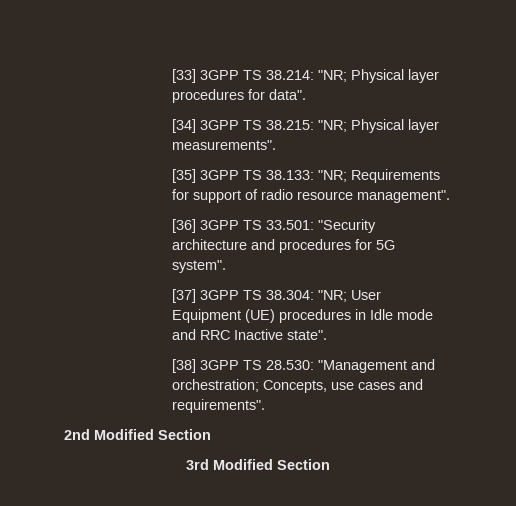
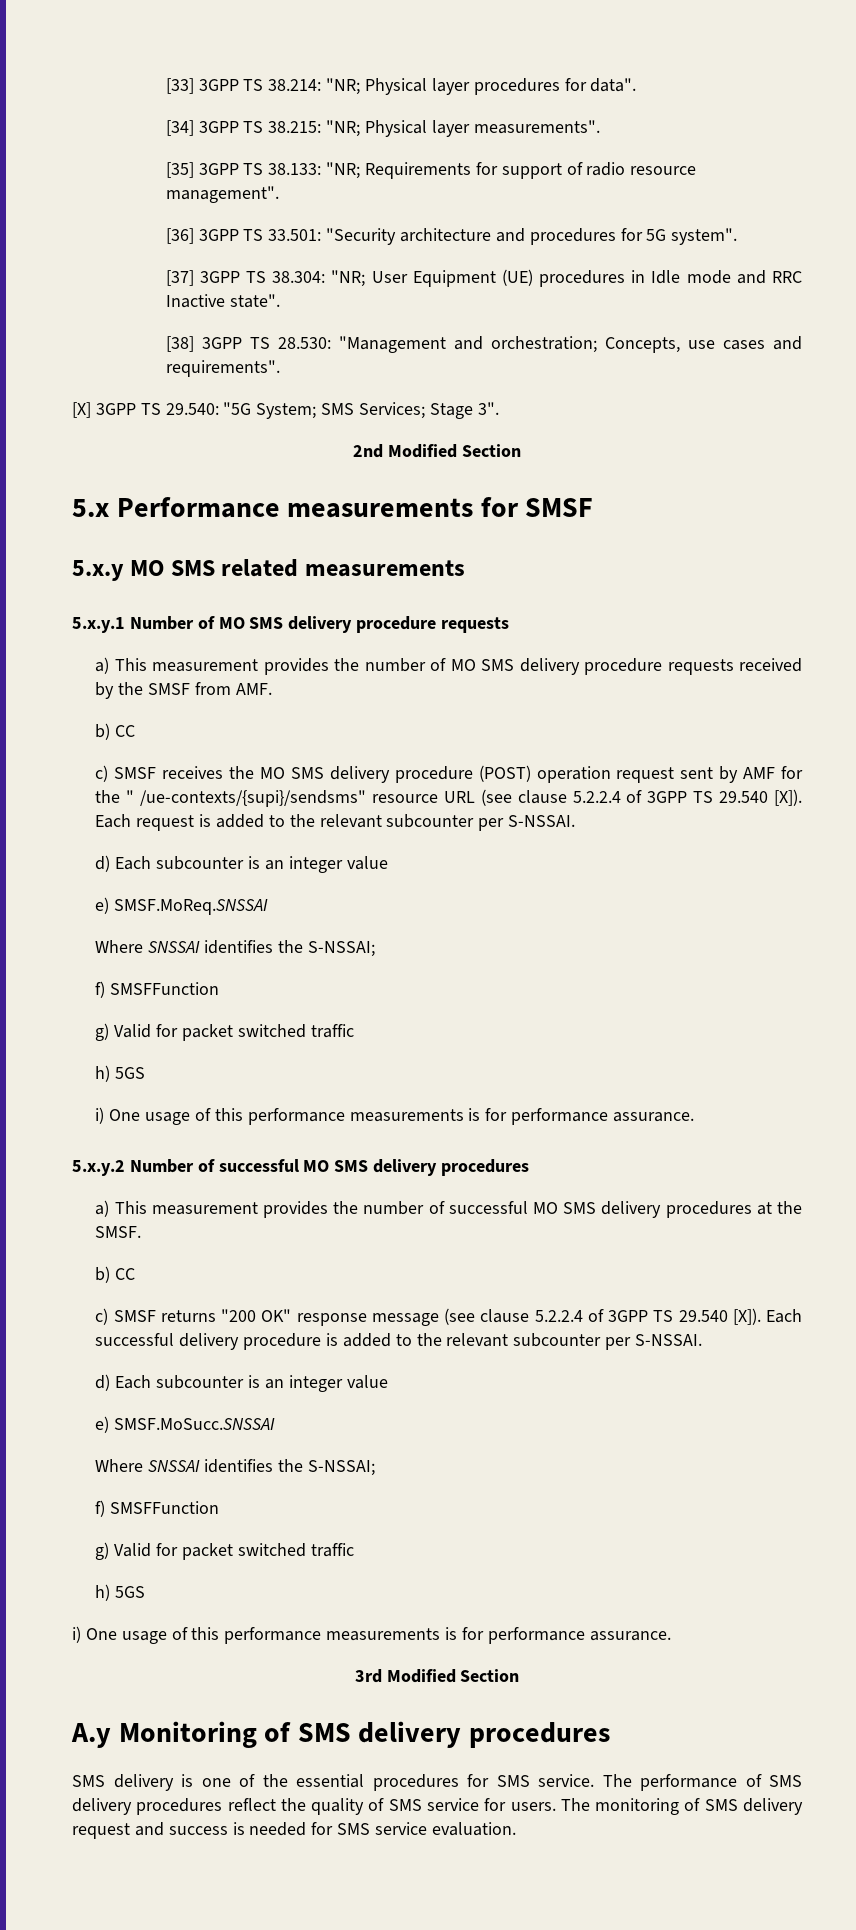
[64,429,211,440] [186,459,330,470] 2nd Modified Section // 3rd Modified Section -> [72,402,499,419] [353,444,521,458] [72,497,594,518] [72,559,465,581] [72,616,510,633] [95,657,803,675] [95,682,272,699] [95,723,136,740] [95,765,803,783] [95,789,802,807] [95,814,576,831] [95,855,388,873] [95,897,269,915] [95,940,375,957] [95,981,220,998] [95,1023,354,1041] [95,1065,146,1082] [95,1107,695,1125] [72,1159,530,1176] [95,1200,802,1218] [95,1226,142,1238] [95,1266,136,1283] [95,1308,802,1326] [95,1333,703,1350] [95,1374,388,1392] [95,1416,276,1433] [95,1459,375,1476] [95,1500,220,1517] [95,1542,354,1560] [95,1584,146,1601] [72,1626,671,1644] [354,1669,520,1683] [71,1721,610,1748] [72,1774,802,1791] [72,1798,804,1815] [72,1822,516,1839] [X] 3GPP TS 29.540: "5G System; SMS Services; Stage 3". // 2nd Modified Section // 5.x Performance measurements for SMSF // 5.x.y MO SMS related measurements // 5.x.y.1 Number of MO SMS delivery procedure requests // a) This measurement provides the number of MO SMS delivery procedure requests received by the SMSF from AMF. // b) CC // c) SMSF receives the MO SMS delivery procedure (POST) operation request sent by AMF for the " /ue-contexts/{supi}/sendsms" resource URL (see clause 5.2.2.4 of 3GPP TS 29.540 [X]). Each request is added to the relevant subcounter per S-NSSAI. // d) Each subcounter is an integer value // e) SMSF.MoReq.SNSSAI // Where SNSSAI identifies the S-NSSAI; // f) SMSFFunction // g) Valid for packet switched traffic // h) 5GS // i) One usage of this performance measurements is for performance assurance. // 5.x.y.2 Number of successful MO SMS delivery procedures // a) This measurement provides the number of successful MO SMS delivery procedures at the SMSF. // b) CC // c) SMSF returns "200 OK" response message (see clause 5.2.2.4 of 3GPP TS 29.540 [X]). Each successful delivery procedure is added to the relevant subcounter per S-NSSAI. // d) Each subcounter is an integer value // e) SMSF.MoSucc.SNSSAI // Where SNSSAI identifies the S-NSSAI; // f) SMSFFunction // g) Valid for packet switched traffic // h) 5GS // i) One usage of this performance measurements is for performance assurance. // 3rd Modified Section // A.y Monitoring of SMS delivery procedures // SMS delivery is one of the essential procedures for SMS service. The performance of SMS delivery procedures reflect the quality of SMS service for users. The monitoring of SMS delivery request and success is needed for SMS service evaluation.

